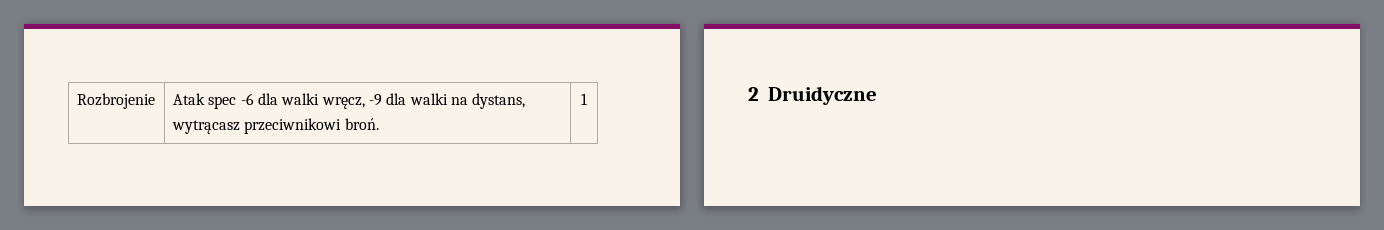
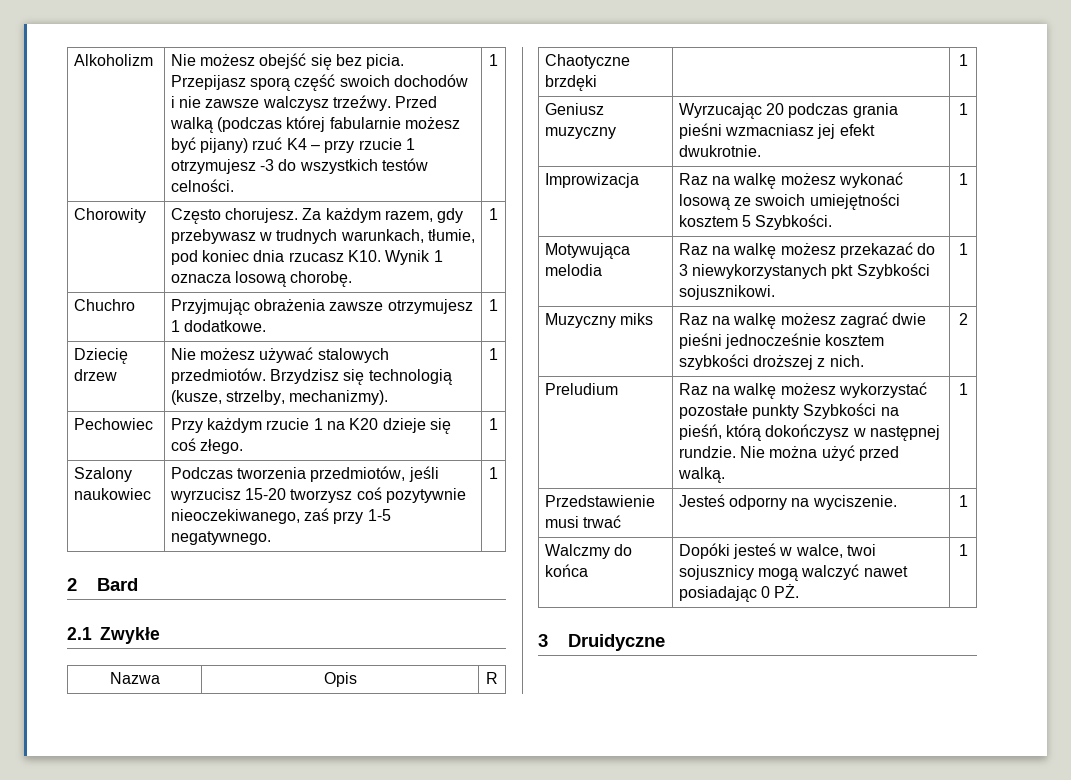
[76,93,155,109] [172,93,526,109] [171,118,379,134] [581,93,587,105] [748,87,759,101] Rozbrojenie | Atak spec -6 dla walki wręcz, -9 dla walki na dystans, wytrącasz przeciwnikowi broń. | 1 // 2 -> [73,54,153,66] [170,53,405,70] [170,74,469,91] [170,95,438,111] [169,116,461,133] [170,137,416,153] [170,158,429,174] [170,179,234,192] [489,54,498,66] [73,208,146,223] [170,208,464,224] [170,229,476,244] [170,250,443,265] [170,271,353,287] [489,208,498,220] [73,299,135,311] [170,299,473,315] [170,320,267,332] [489,299,498,311] [73,348,128,364] [73,369,117,381] [170,347,389,363] [170,368,452,385] [170,390,389,405] [489,348,498,360] [73,418,153,430] [170,418,452,434] [170,438,244,454] [489,418,498,430] [73,467,132,482] [73,488,151,500] [170,466,439,482] [169,487,467,503] [170,508,391,524] [170,531,271,545] [489,467,498,479] [67,578,139,591] [67,627,160,644] [109,672,160,684] [323,672,357,687] [486,672,498,684] [544,54,630,69] [544,75,597,91] [958,54,968,66] [544,103,604,115] [544,127,616,139] [678,103,898,119] [678,123,875,139] [678,145,761,157] [958,103,968,115] [544,173,639,188] [678,172,904,189] [678,193,900,210] [678,214,833,230] [958,173,968,185] [544,243,630,259] [544,264,602,276] [678,242,936,259] [678,263,930,279] [678,285,775,300] [958,243,968,255] [544,313,654,328] [678,312,927,329] [678,333,885,349] [678,354,864,370] [958,313,968,325] [544,383,618,395] [678,382,928,399] [678,403,899,419] [678,424,941,441] [678,445,900,461] [677,467,725,483] [958,383,968,395] [544,495,655,507] [544,515,622,528] [678,494,897,510] [958,495,968,507] [544,544,633,559] [544,564,588,577] [678,543,877,559] [678,564,908,581] [678,584,800,602] [958,544,968,556] [538,634,548,647] Alkoholizm | Nie możesz obejść się bez picia. Przepijasz sporą część swoich dochodów i nie zawsze walczysz trzeźwy. Przed walką (podczas której fabularnie możesz być pijany) rzuć K4 – przy rzucie 1 otrzymujesz -3 do wszystkich testów celności. | 1 // Chorowity | Często chorujesz. Za każdym razem, gdy przebywasz w trudnych warunkach, tłumie, pod koniec dnia rzucasz K10. Wynik 1 oznacza losową chorobę. | 1 // Chuchro | Przyjmując obrażenia zawsze otrzymujesz 1 dodatkowe. | 1 // Dziecię drzew | Nie możesz używać stalowych przedmiotów. Brzydzisz się technologią (kusze, strzelby, mechanizmy). | 1 // Pechowiec | Przy każdym rzucie 1 na K20 dzieje się coś złego. | 1 // Szalony naukowiec | Podczas tworzenia przedmiotów, jeśli wyrzucisz 15-20 tworzysz coś pozytywnie nieoczekiwanego, zaś przy 1-5 negatywnego. | 1 // 2 Bard // 2.1 Zwykłe // Nazwa | Opis | R // Chaotyczne brzdęki | | 1 // Geniusz muzyczny | Wyrzucając 20 podczas grania pieśni wzmacniasz jej efekt dwukrotnie. | 1 // Improwizacja | Raz na walkę możesz wykonać losową ze swoich umiejętności kosztem 5 Szybkości. | 1 // Motywująca melodia | Raz na walkę możesz przekazać do 3 niewykorzystanych pkt Szybkości sojusznikowi. | 1 // Muzyczny miks | Raz na walkę możesz zagrać dwie pieśni jednocześnie kosztem szybkości droższej z nich. | 2 // Preludium | Raz na walkę możesz wykorzystać pozostałe punkty Szybkości na pieśń, którą dokończysz w następnej rundzie. Nie można użyć przed walką. | 1 // Przedstawienie musi trwać | Jesteś odporny na wyciszenie. | 1 // Walczmy do końca | Dopóki jesteś w walce, twoi sojusznicy mogą walczyć nawet posiadając 0 PŻ. | 1 // 3

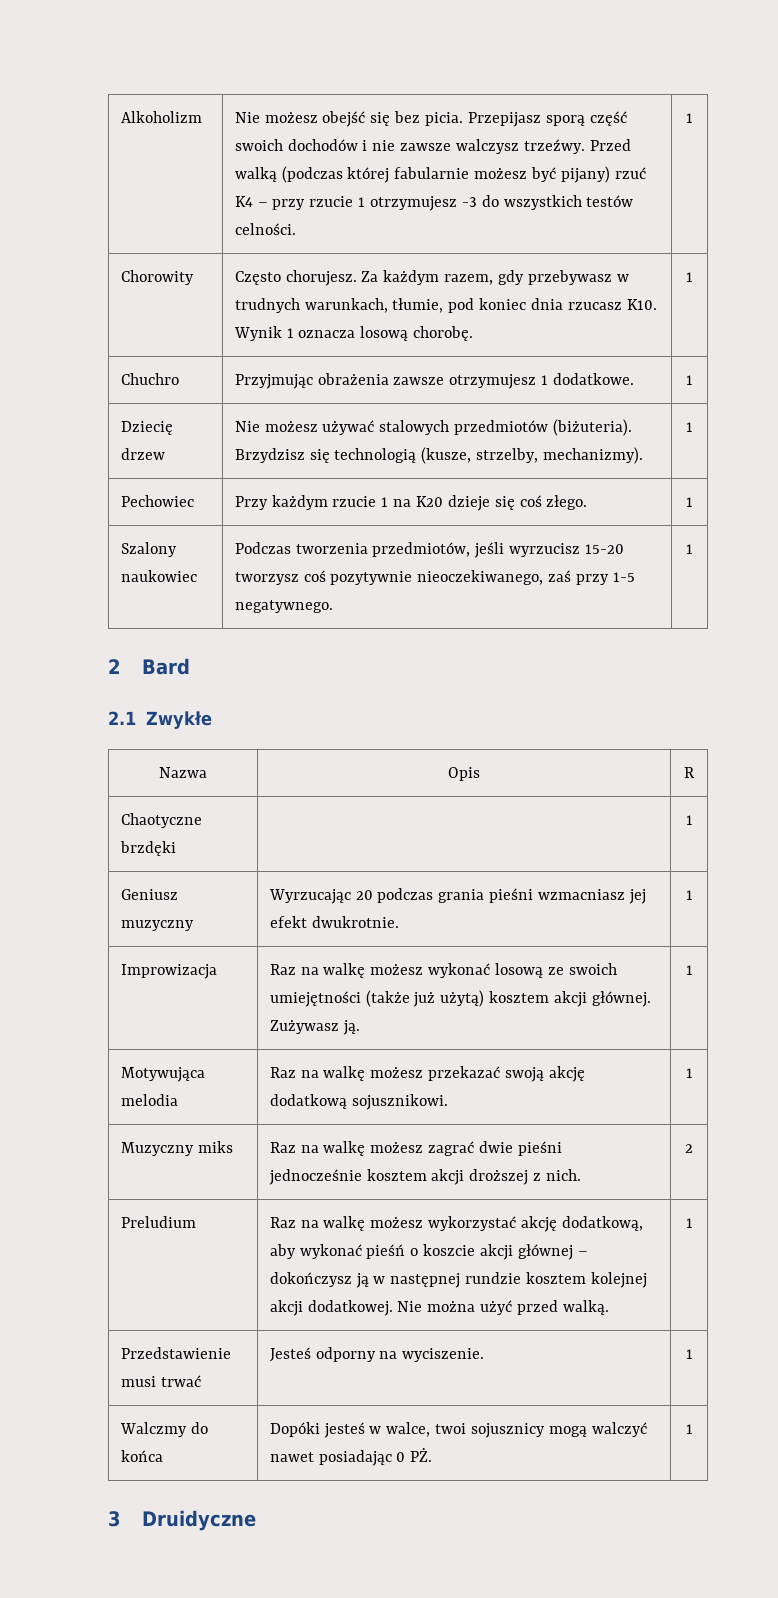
[170,368,266,384] przedmiotów. -> [454,419,632,436] przedmiotów (biżuteria).
[678,214,833,230] kosztem 5 Szybkości. -> [365,990,651,1007] [269,1020,360,1035] (także już użytą) kosztem akcji głównej. Zużywasz ją.
[917,243,936,255] [678,263,930,279] do 3 niewykorzystanych pkt Szybkości -> [504,1066,585,1082] [269,1094,347,1109] swoją akcję dodatkową
[678,354,749,370] szybkości -> [431,1169,465,1185] akcji
[678,403,899,419] [678,424,941,441] [678,446,736,458] pozostałe punkty Szybkości na pieśń, którą dokończysz w następnej rundzie. -> [520,1216,643,1232] [269,1244,588,1260] [269,1272,647,1288] [269,1300,393,1316] akcję dodatkową, aby wykonać pieśń o koszcie akcji głównej – dokończysz ją w następnej rundzie kosztem kolejnej akcji dodatkowej.

